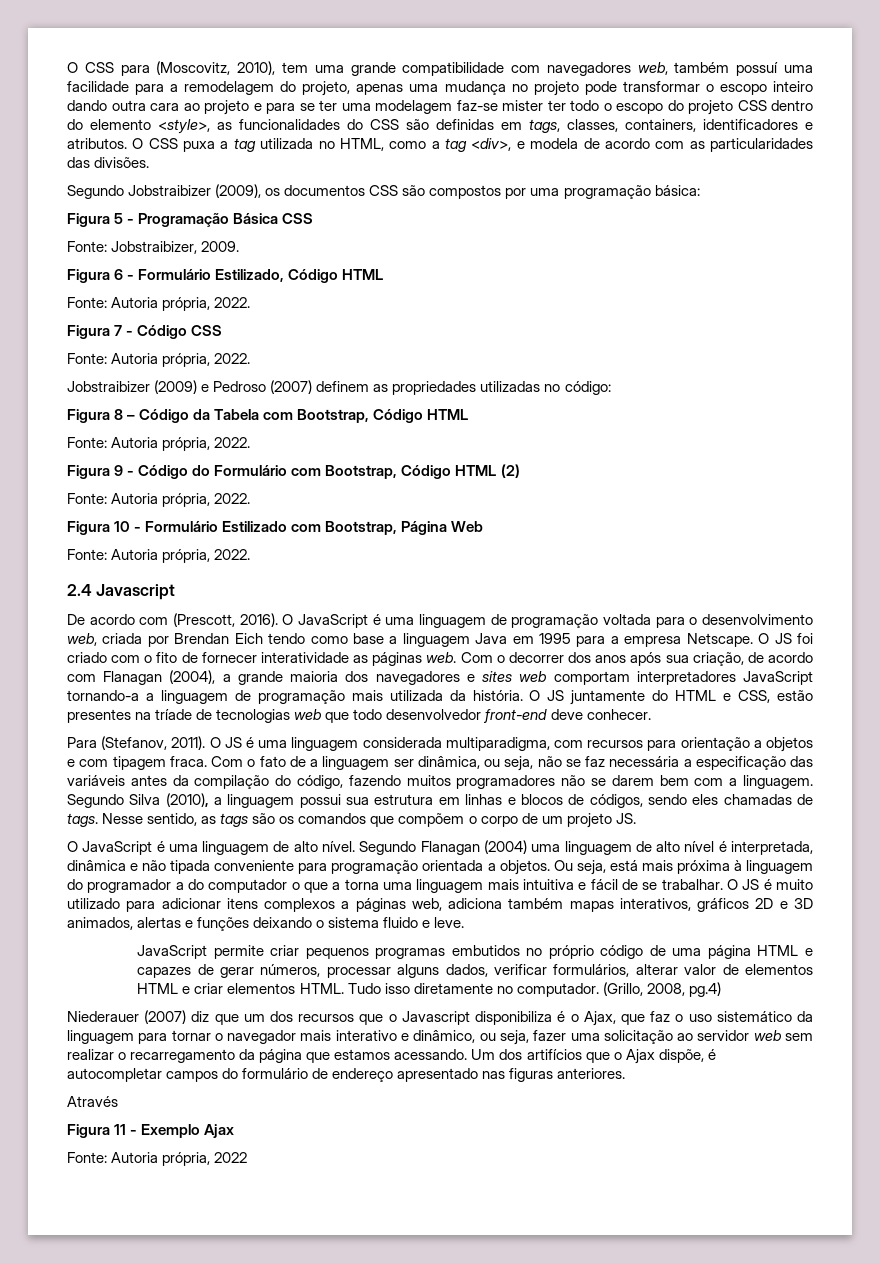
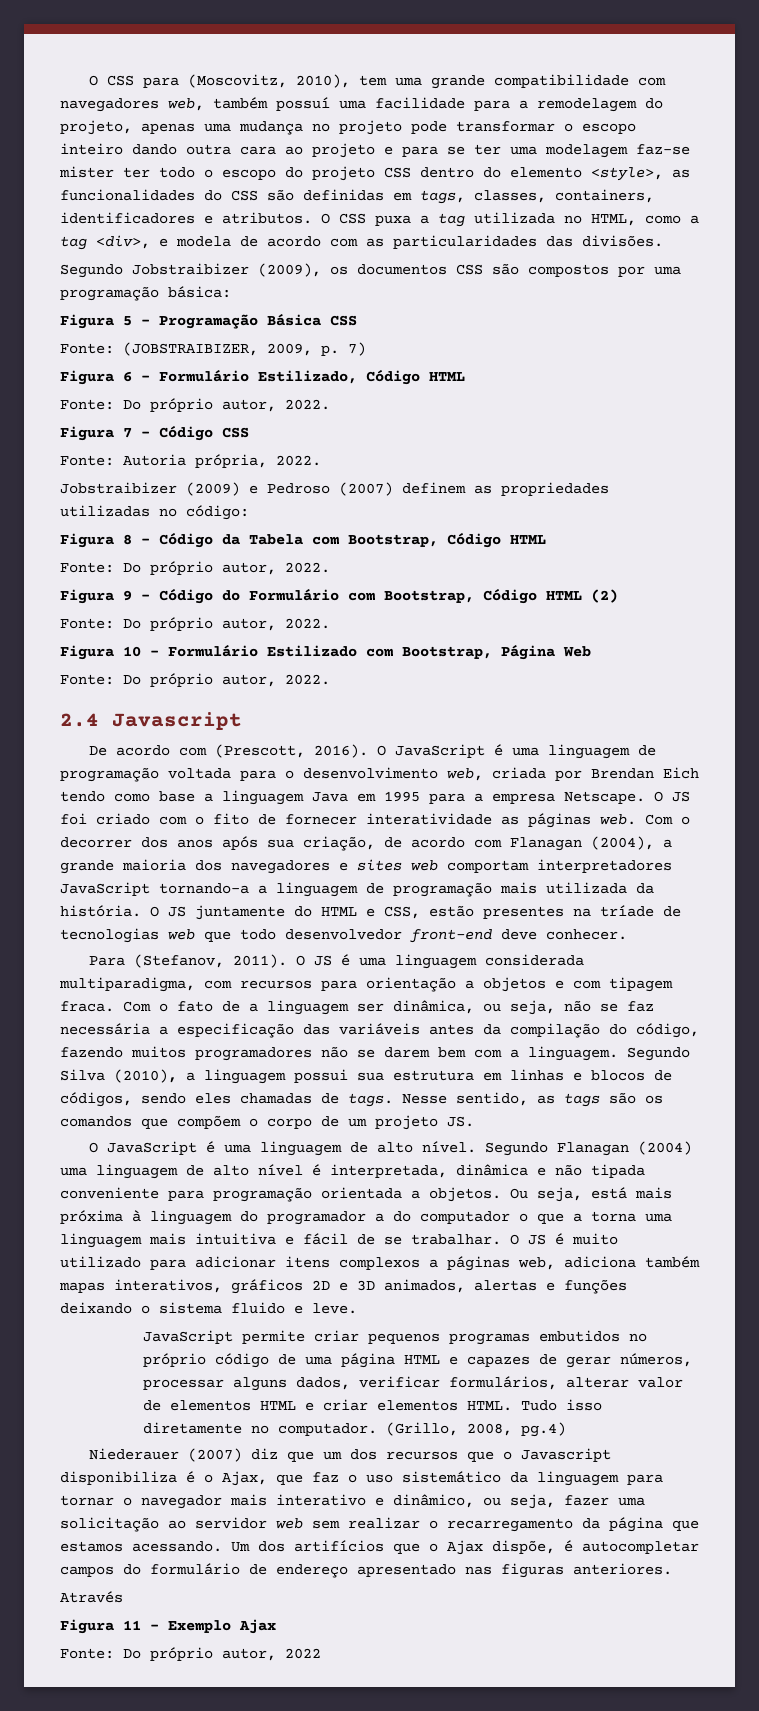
[111,241,240,254] Jobstraibizer, 2009. -> [123,342,366,356] (JOBSTRAIBIZER, 2009, p. 7)
[111,297,211,311] Autoria própria, -> [123,398,276,412] Do próprio autor,
[111,437,211,451] Autoria própria, -> [123,561,276,575] Do próprio autor,
[111,493,211,507] Autoria própria, -> [123,617,276,631] Do próprio autor,
[111,549,211,563] Autoria própria, -> [123,673,276,687] Do próprio autor,
[111,1152,211,1166] Autoria própria, -> [123,1647,276,1661] Do próprio autor,

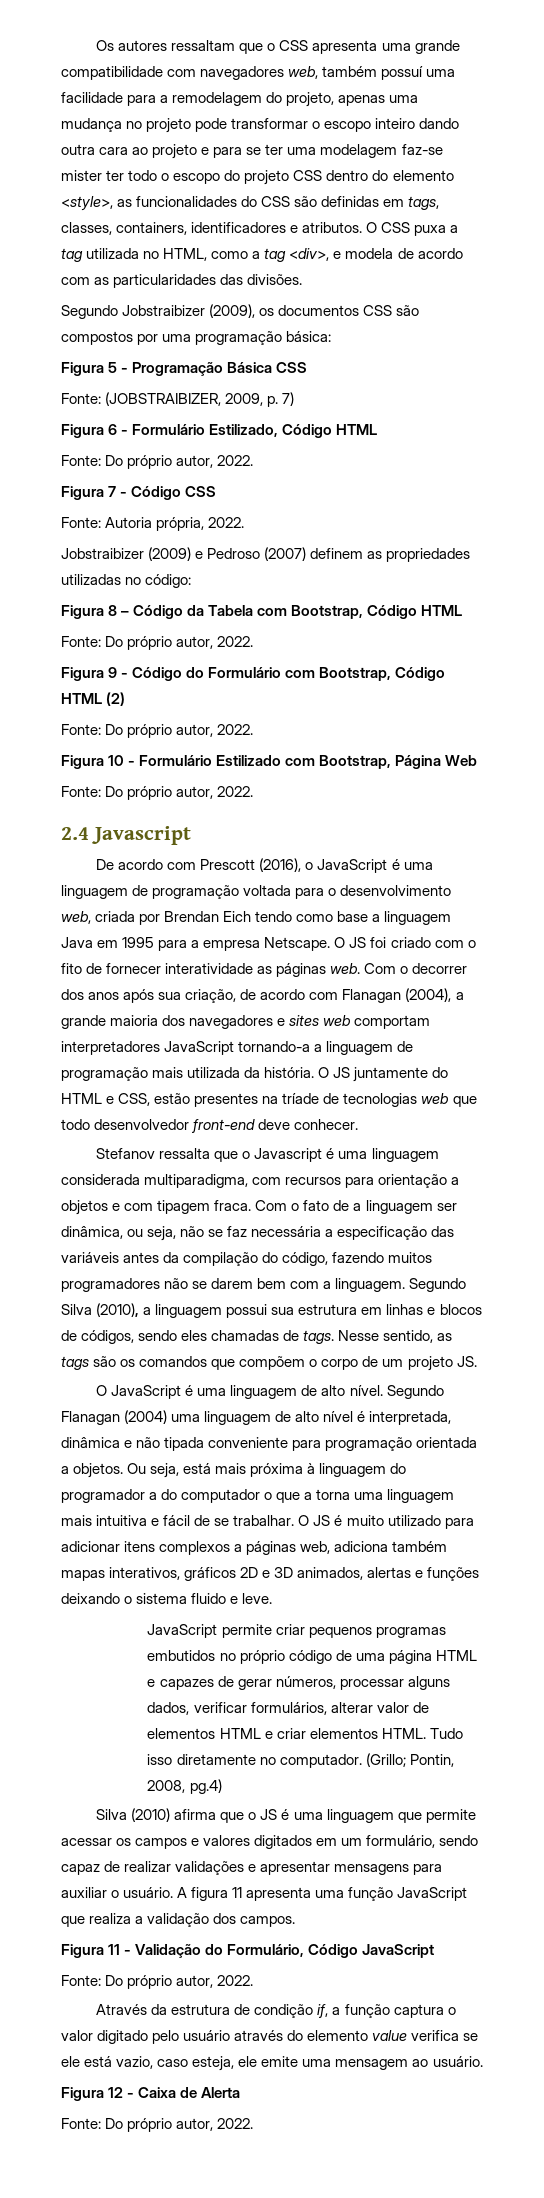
[89,74,388,88] O CSS para (Moscovitz, 2010), tem -> [96,40,378,54] Os autores ressaltam que o CSS apresenta
[215,744,387,758] (Prescott, 2016). O -> [200,858,314,872] Prescott (2016), o
[89,954,333,968] Para (Stefanov, 2011). O JS -> [96,1148,323,1162] Stefanov ressalta que o Javascript
[385,1422,458,1436] (Grillo, -> [365,1753,454,1767] (Grillo; Pontin,
[89,1448,612,1462] [60,1471,663,1486] [60,1494,645,1509] [60,1517,699,1532] [60,1540,699,1555] [60,1563,672,1578] [60,1591,123,1603] [60,1619,276,1634] [60,1647,321,1661] Niederauer (2007) diz que um dos recursos que o Javascript disponibiliza é o Ajax, que faz o uso sistemático da linguagem para tornar o navegador mais interativo e dinâmico, ou seja, fazer uma solicitação ao servidor web sem realizar o recarregamento da página que estamos acessando. Um dos artifícios que o Ajax dispõe, é autocompletar campos do formulário de endereço apresentado nas figuras anteriores. // Através // Figura 11 - Exemplo Ajax // Fonte: Do próprio autor, 2022 -> [96,1808,476,1823] [61,1835,479,1849] [61,1861,443,1875] [61,1887,468,1901] [61,1913,296,1927] [61,1944,435,1958] [61,1975,254,1989] [96,2004,456,2018] [61,2030,479,2044] [61,2056,483,2071] [61,2087,241,2101] [61,2118,254,2132] Silva (2010) afirma que o JS é uma linguagem que permite acessar os campos e valores digitados em um formulário, sendo capaz de realizar validações e apresentar mensagens para auxiliar o usuário. A figura 11 apresenta uma função JavaScript que realiza a validação dos campos. // Figura 11 - Validação do Formulário, Código JavaScript // Fonte: Do próprio autor, 2022. // Através da estrutura de condição if, a função captura o valor digitado pelo usuário através do elemento value verifica se ele está vazio, caso esteja, ele emite uma mensagem ao usuário. // Figura 12 - Caixa de Alerta // Fonte: Do próprio autor, 2022.

